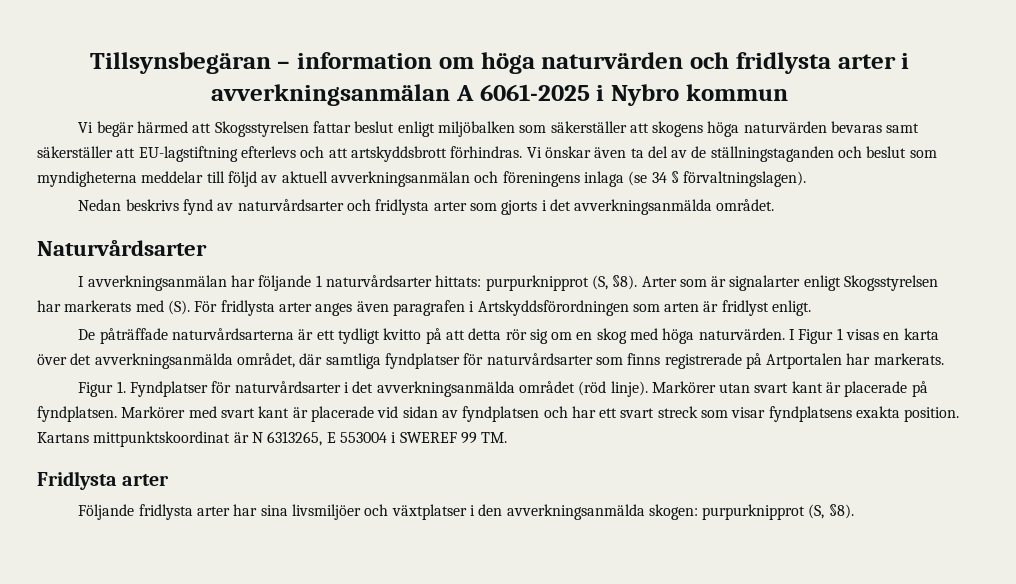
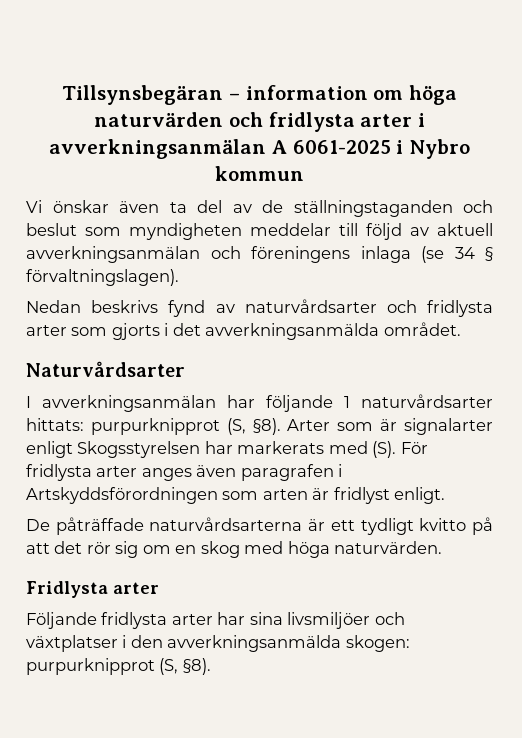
[96,121,920,137] [37,146,542,162] begär härmed att Skogsstyrelsen fattar beslut enligt miljöbalken som säkerställer att skogens höga naturvärden bevaras samt säkerställer att EU-lagstiftning efterlevs och att artskyddsbrott förhindras. Vi -> (42, 206) none
[37,171,137,187] myndigheterna -> [129,223,242,240] myndigheten
[468,328,502,340] detta -> [54,541,83,554] det
[789,328,939,344] [37,353,944,369] [78,381,928,397] [37,406,960,422] [37,431,508,447] I Figur 1 visas en karta över det avverkningsanmälda området, där samtliga fyndplatser för naturvårdsarter som finns registrerade på Artportalen har markerats. // Figur 1. Fyndplatser för naturvårdsarter i det avverkningsanmälda området (röd linje). Markörer utan svart kant är placerade på fyndplatsen. Markörer med svart kant är placerade vid sidan av fyndplatsen och har ett svart streck som visar fyndplatsens exakta position. Kartans mittpunktskoordinat är N 6313265, E 553004 i SWEREF 99 TM. -> (443, 547) none

